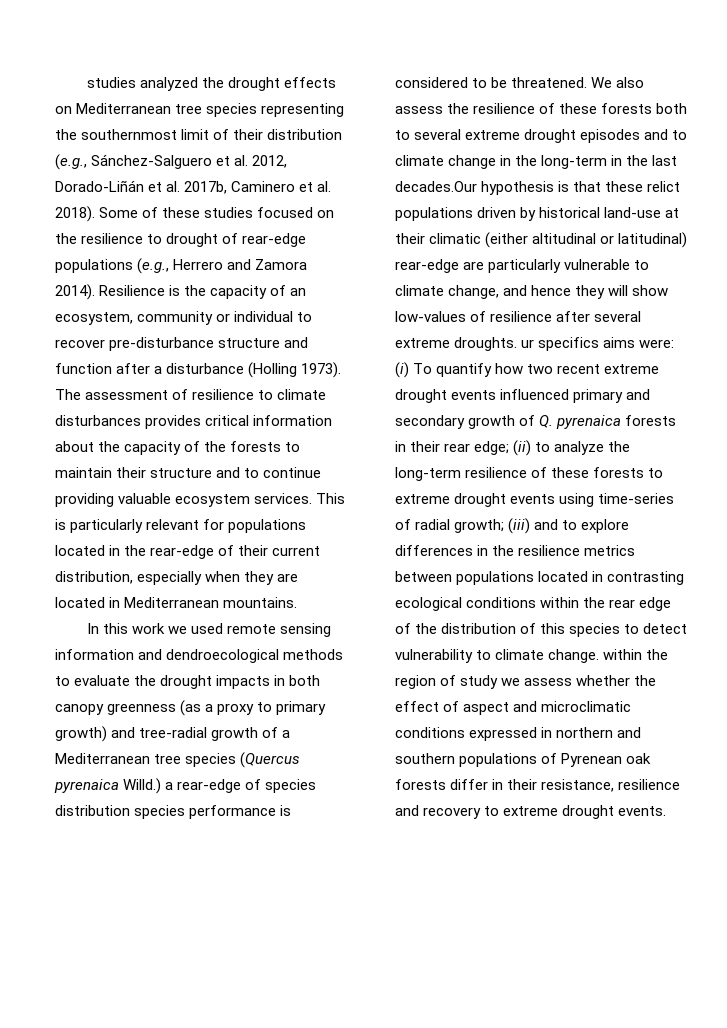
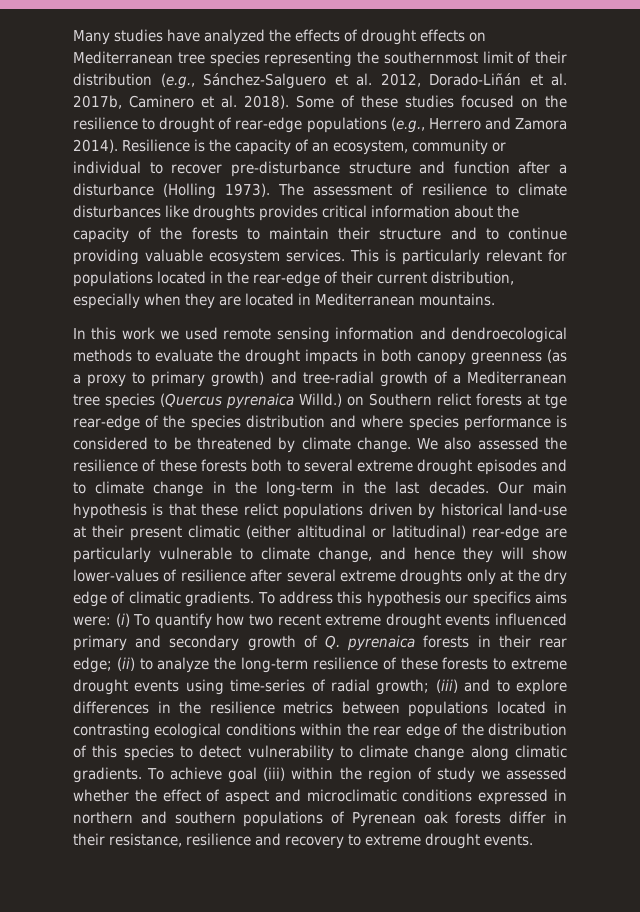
[86,77,225,91] studies analyzed the -> [73,29,358,45] Many studies have analyzed the effects of
(141, 420) none -> [165,205,255,221] like droughts
[165,779,262,793] a rear-edge of -> [347,393,567,409] [73,415,186,431] on Southern relict forests at tge rear-edge of the
(130, 810) none -> [330,415,404,428] and where
[511,77,588,88] threatened. -> [196,437,411,453] threatened by climate change.
[395,106,443,114] assess -> [477,437,539,450] assessed
[395,181,477,192] decades.Our -> [428,481,567,494] decades. Our main
(425, 238) none -> [130,526,183,541] present
[395,311,466,322] low-values -> [73,569,159,582] lower-values
[454,337,535,351] droughts. ur -> [400,569,568,585] [73,591,469,607] droughts only at the dry edge of climatic gradients. To address this hypothesis our
[548,649,600,663] change. -> [414,745,567,761] [73,767,286,783] change along climatic gradients. To achieve goal (iii)
[524,678,573,686] assess -> [506,767,567,780] assessed

